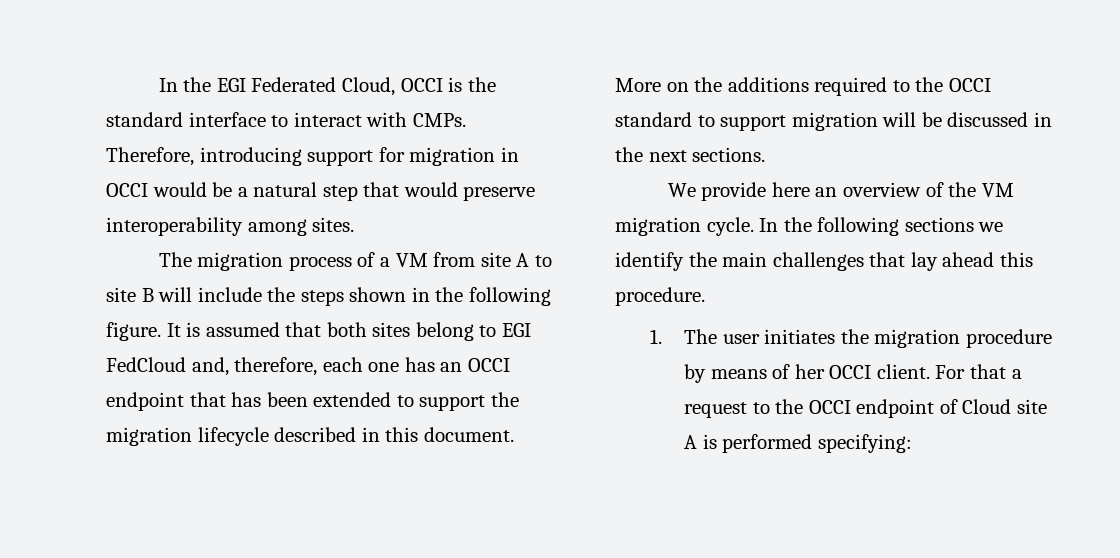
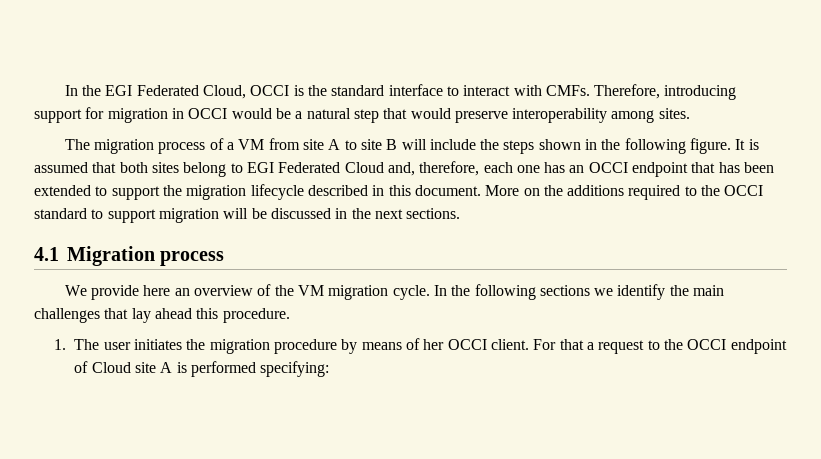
[412,113,466,127] CMPs. -> [545,85,590,96] CMFs.
[106,357,186,372] FedCloud -> [278,162,384,173] Federated Cloud
(766, 154) none -> [34,246,225,266] // 4.1 Migration process

